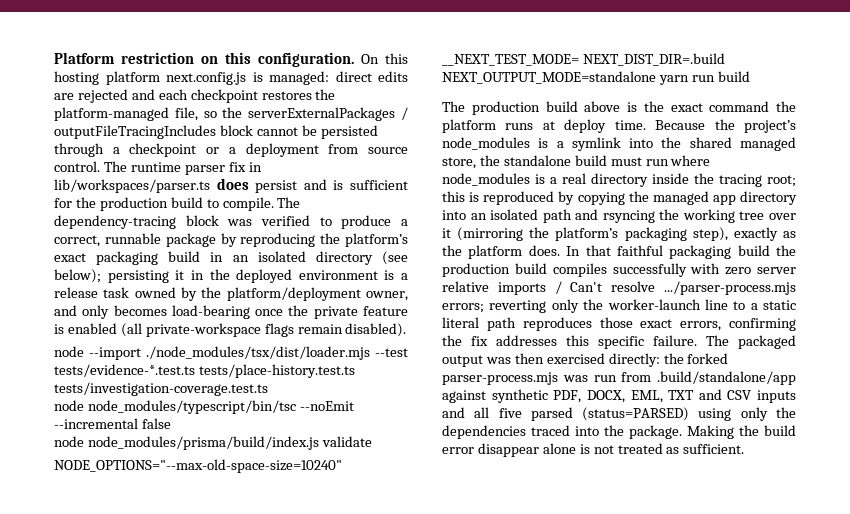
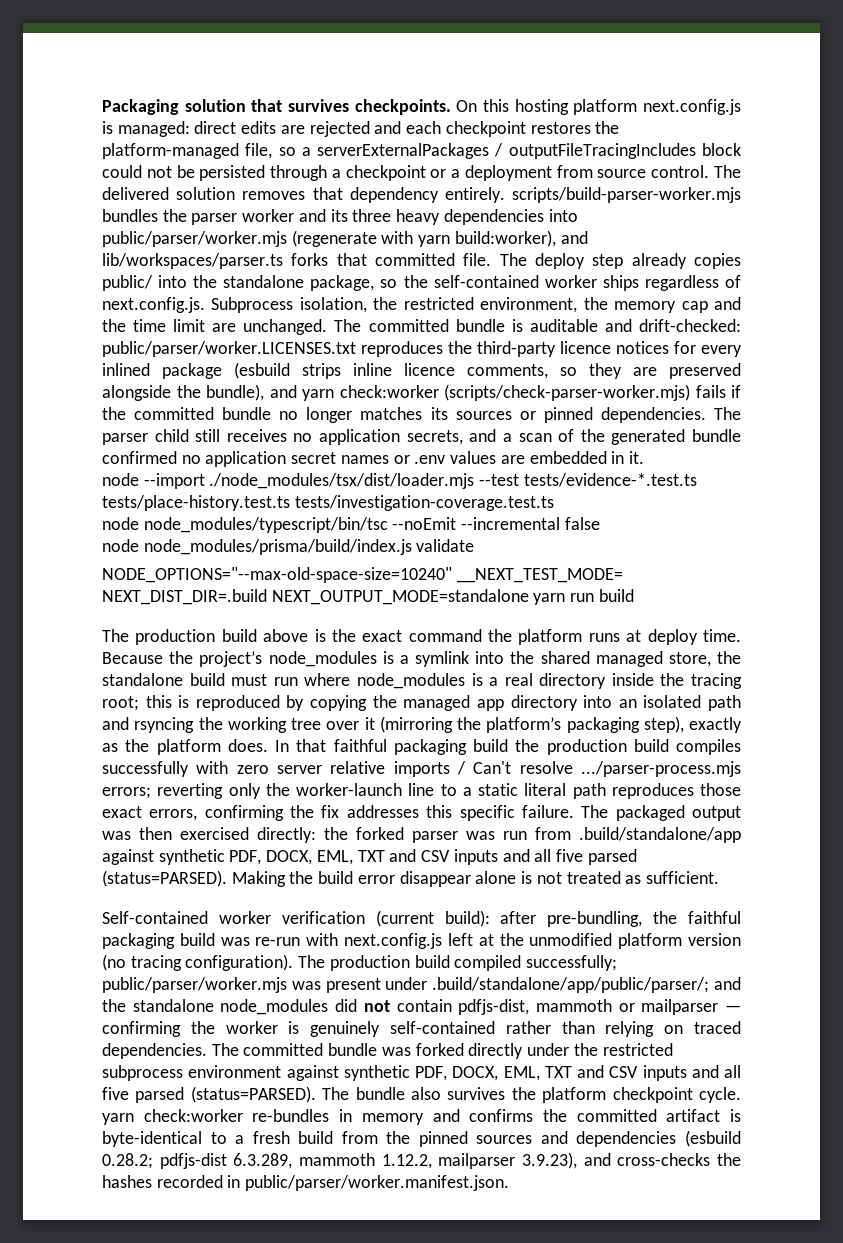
[54,52,354,67] Platform restriction on this configuration. -> [102,99,451,115] Packaging solution that survives checkpoints.
[222,107,243,118] the -> [301,147,311,156] a
[256,127,298,136] cannot -> [102,165,172,178] could not
[130,162,262,175] [54,178,408,193] [54,197,301,211] [54,215,408,229] [54,233,408,247] [54,251,408,265] [54,269,408,283] [54,287,408,301] [54,305,408,319] [54,323,407,337] runtime parser fix in lib/workspaces/parser.ts does persist and is sufficient for the production build to compile. The dependency-tracing block was verified to produce a correct, runnable package by reproducing the platform’s exact packaging build in an isolated directory (see below); persisting it in the deployed environment is a release task owned by the platform/deployment owner, and only becomes load-bearing once the private feature is enabled (all private-workspace flags remain disabled). -> [102,187,741,203] [102,209,578,225] [102,230,588,247] [102,253,741,269] [102,275,741,291] [102,297,742,313] [102,319,741,335] [102,341,742,357] [102,362,741,379] [102,384,741,401] [102,407,741,423] [102,429,742,445] [102,451,644,467] delivered solution removes that dependency entirely. scripts/build-parser-worker.mjs bundles the parser worker and its three heavy dependencies into public/parser/worker.mjs (regenerate with yarn build:worker), and lib/workspaces/parser.ts forks that committed file. The deploy step already copies public/ into the standalone package, so the self-contained worker ships regardless of next.config.js. Subprocess isolation, the restricted environment, the memory cap and the time limit are unchanged. The committed bundle is auditable and drift-checked: public/parser/worker.LICENSES.txt reproduces the third-party licence notices for every inlined package (esbuild strips inline licence comments, so they are preserved alongside the bundle), and yarn check:worker (scripts/check-parser-worker.mjs) fails if the committed bundle no longer matches its sources or pinned dependencies. The parser child still receives no application secrets, and a scan of the generated bundle confirmed no application secret names or .env values are embedded in it.
[442,372,558,385] parser-process.mjs -> [412,831,458,843] parser
[582,407,796,421] [442,425,682,439] (status=PARSED) using only the dependencies traced into the package. -> [102,870,227,887] (status=PARSED).
(745, 449) none -> [102,910,741,927] [102,933,741,949] [102,954,618,971] [102,977,741,993] [102,999,742,1015] [102,1021,741,1037] [102,1043,673,1059] [102,1065,741,1081] [102,1086,741,1103] [102,1109,741,1125] [102,1130,741,1147] [102,1152,741,1169] [102,1175,510,1191] // Self-contained worker verification (current build): after pre-bundling, the faithful packaging build was re-run with next.config.js left at the unmodified platform version (no tracing configuration). The production build compiled successfully; public/parser/worker.mjs was present under .build/standalone/app/public/parser/; and the standalone node_modules did not contain pdfjs-dist, mammoth or mailparser — confirming the worker is genuinely self-contained rather than relying on traced dependencies. The committed bundle was forked directly under the restricted subprocess environment against synthetic PDF, DOCX, EML, TXT and CSV inputs and all five parsed (status=PARSED). The bundle also survives the platform checkpoint cycle. yarn check:worker re-bundles in memory and confirms the committed artifact is byte-identical to a fresh build from the pinned sources and dependencies (esbuild 0.28.2; pdfjs-dist 6.3.289, mammoth 1.12.2, mailparser 3.9.23), and cross-checks the hashes recorded in public/parser/worker.manifest.json.

